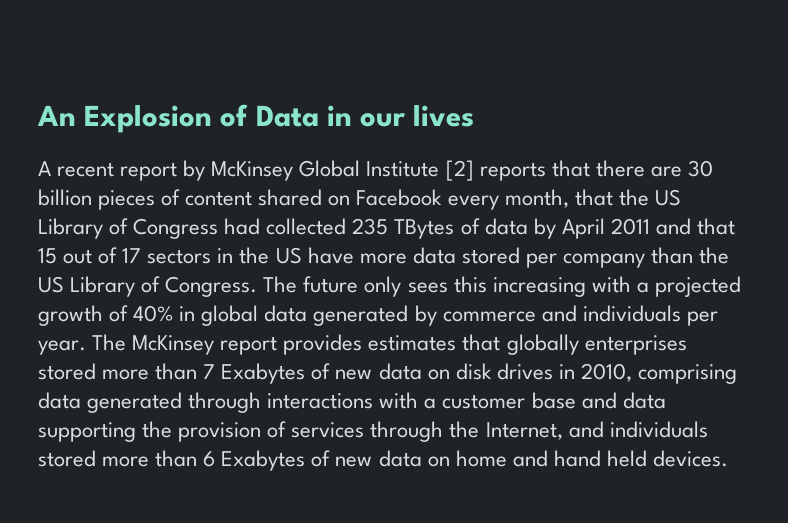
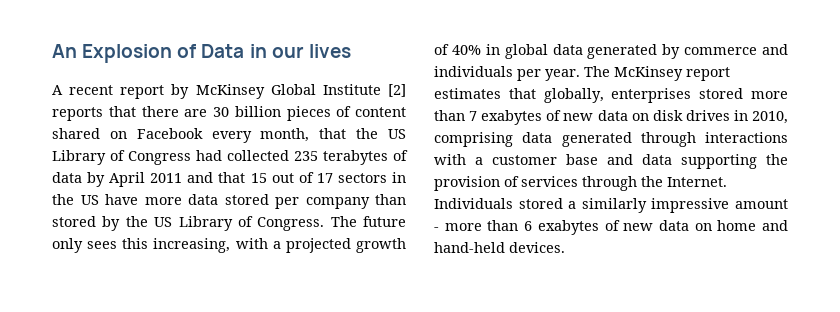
[394,219,455,239] TBytes -> [323,150,388,165] terabytes
(694, 255) none -> [52,216,121,231] stored by
[492,277,586,297] increasing -> [153,238,231,253] increasing,
[283,334,363,355] provides -> (730, 74) none
[506,334,579,355] globally -> [543,88,604,103] globally,
[221,363,306,384] Exabytes -> [481,110,543,125] exabytes
[485,421,708,440] [38,450,96,467] Internet, and individuals stored -> [667,177,727,187] [434,198,788,213] [434,227,439,231] Internet. Individuals stored a similarly impressive amount -
[221,450,306,471] Exabytes -> [537,220,599,235] exabytes
[553,450,647,467] hand held -> [434,242,505,253] hand-held

